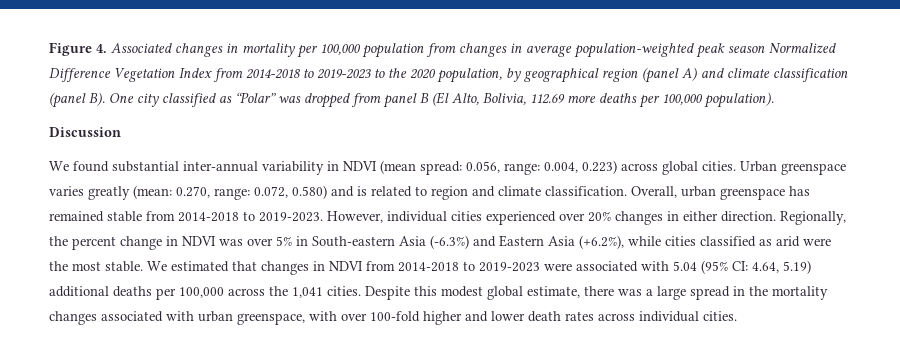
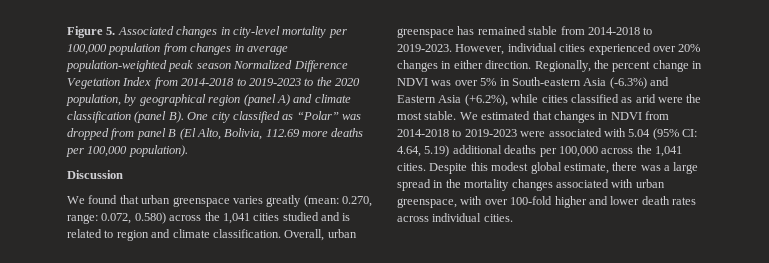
[96,44,107,53] 4. -> [106,27,116,35] 5.
(238, 48) none -> [232,26,280,38] city-level
[112,160,777,175] substantial inter-annual variability in NDVI (mean spread: 0.056, range: 0.004, 0.223) across global cities. Urban -> [119,195,171,204] that urban
(327, 192) none -> [169,212,319,224] across the 1,041 cities studied

